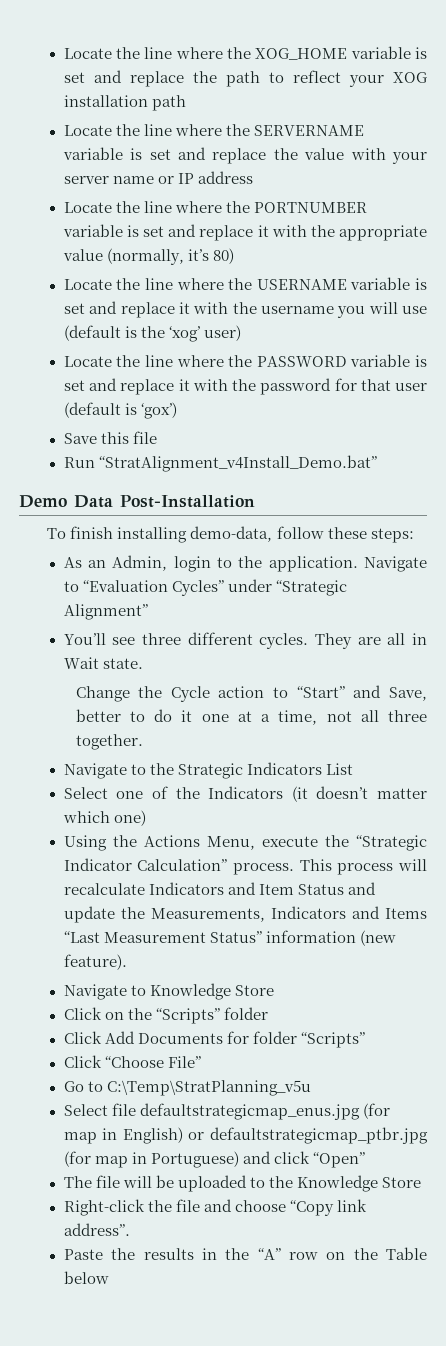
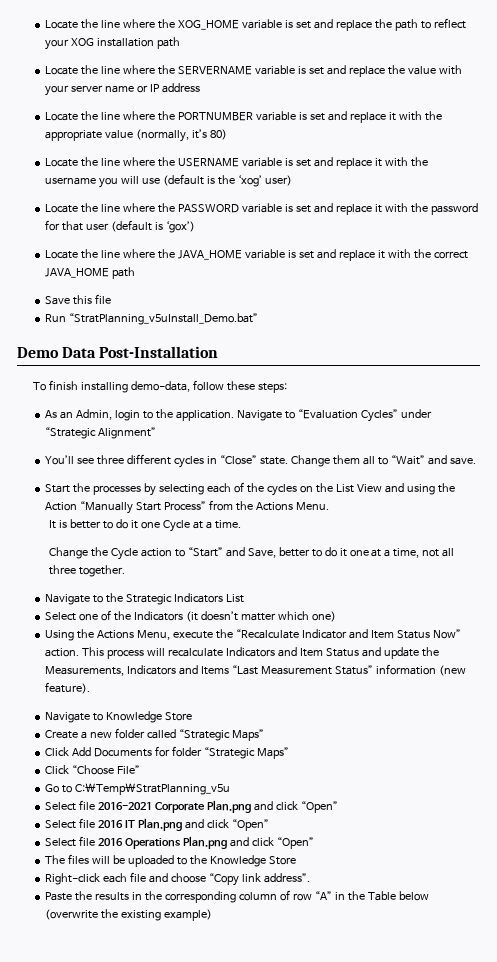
(177, 410) none -> [45,249,468,261] [45,267,135,279] // Locate the line where the JAVA_HOME variable is set and replace it with the correct JAVA_HOME path
[98,455,377,472] “StratAlignment_v4Install_Demo.bat” -> [68,313,258,325] “StratPlanning_v5uInstall_Demo.bat”
[259,633,427,649] [63,657,143,669] cycles. They are all in Wait state. -> [173,455,476,468] [45,482,455,496] [45,500,329,514] [48,519,241,532] cycles in “Close” state. Change them all to “Wait” and save. // Start the processes by selecting each of the cycles on the List View and using the Action “Manually Start Process” from the Actions Menu. // It is better to do it one Cycle at a time.
[356,835,428,851] [63,858,295,875] “Strategic Indicator Calculation” process. -> [235,629,461,639] [45,648,80,657] “Recalculate Indicator and Item Status Now” action.
[63,1007,269,1024] Click on the “Scripts” folder -> [45,728,264,741] Create a new folder called “Strategic Maps”
[301,1032,366,1048] “Scripts” -> [203,747,289,759] “Strategic Maps”
[139,1103,390,1120] [63,1127,429,1144] [63,1151,239,1168] defaultstrategicmap_enus.jpg (for map in English) or defaultstrategicmap_ptbr.jpg (for map in Portuguese) -> [97,800,338,813] [45,818,269,831] [45,836,227,849] 2016-2021 Corporate Plan.png and click “Open” // Select file 2016 IT Plan.png and click “Open” // Select file 2016 Operations Plan.png
[95,1175,120,1188] file -> [67,854,89,864] files
[147,1200,172,1212] the -> [102,873,127,883] each
[257,1247,427,1260] [63,1271,109,1284] “A” row on the Table below -> [164,890,429,903] [45,909,212,921] corresponding column of row “A” in the Table below (overwrite the existing example)

